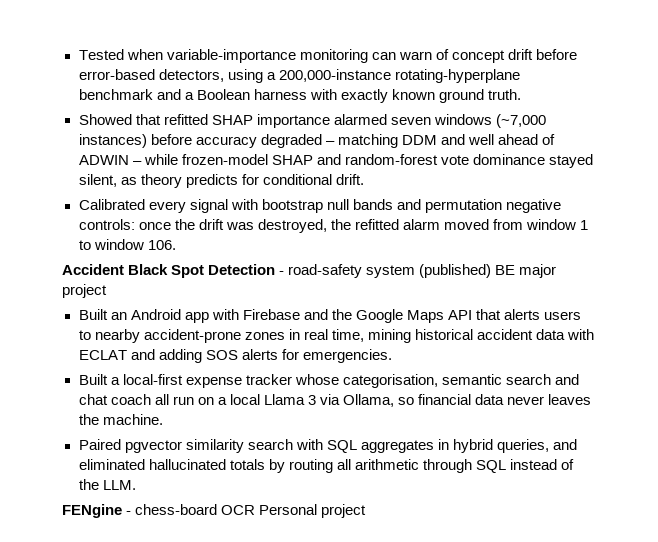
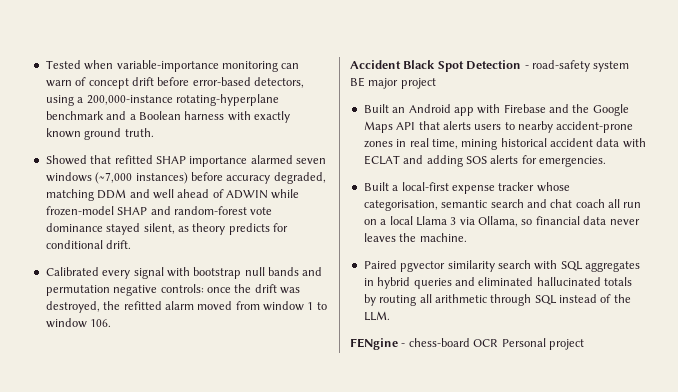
[260,134,335,148] degraded – -> [273,172,326,184] degraded,
[132,161,142,165] – -> (268, 194) none
[419,264,492,278] (published) -> (630, 66) none
[496,439,549,453] queries, -> [413,278,452,289] queries

